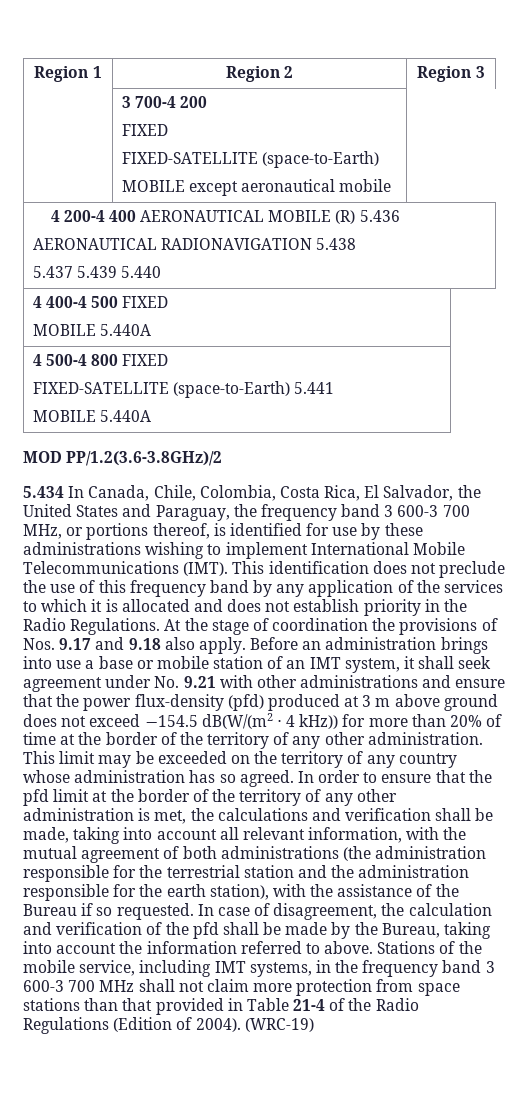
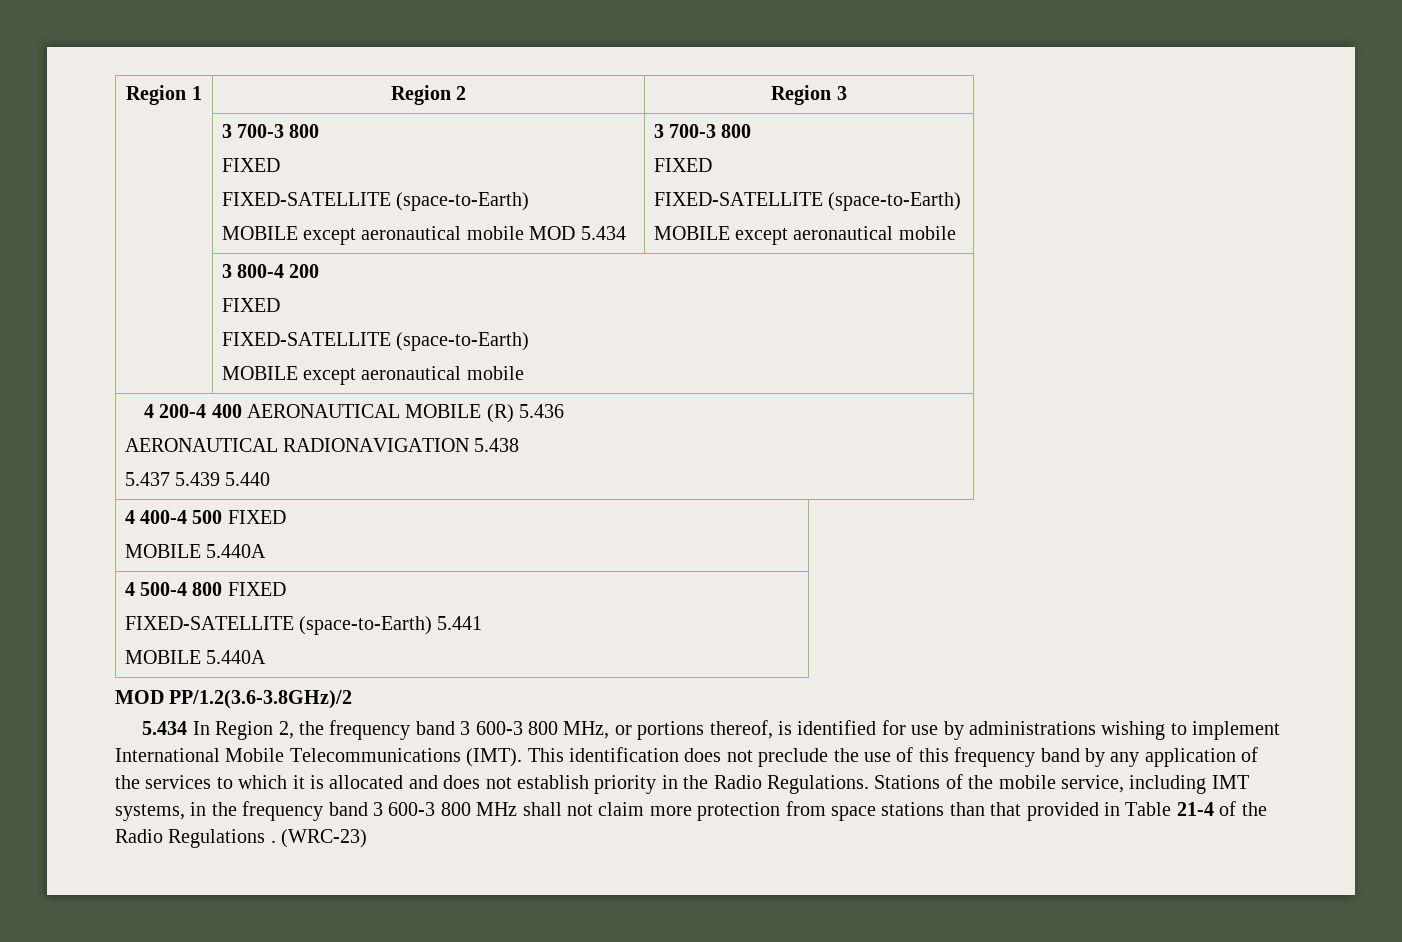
[135,96,177,108] 700-4 -> [236,124,320,138] [221,158,280,172] [221,192,529,211] [221,226,626,245] [653,124,752,138] [653,158,712,172] [653,192,961,211] [653,226,956,245] [221,264,284,278] 700-3 800 // FIXED // FIXED-SATELLITE (space-to-Earth) // MOBILE except aeronautical mobile MOD 5.434 | 3 700-3 800 // FIXED // FIXED-SATELLITE (space-to-Earth) // MOBILE except aeronautical mobile // | 3 800-4
[88,485,481,501] [23,504,470,521] Canada, Chile, Colombia, Costa Rica, El Salvador, the United States and Paraguay, the frequency band 3 600-3 700 -> [215,720,559,740] Region 2, the frequency band 3 600-3 800
[384,523,423,536] these -> (964, 730) none
[164,618,498,635] [23,637,488,654] [23,656,492,673] [23,675,506,692] [23,694,498,711] [23,713,503,729] [23,732,483,749] [23,751,457,768] [23,770,492,787] [23,789,397,806] [23,808,494,824] [23,827,467,844] [23,846,487,863] [23,865,470,882] [23,884,459,901] [23,903,492,920] [23,922,492,939] [23,941,374,954] At the stage of coordination the provisions of Nos. 9.17 and 9.18 also apply. Before an administration brings into use a base or mobile station of an IMT system, it shall seek agreement under No. 9.21 with other administrations and ensure that the power flux-density (pfd) produced at 3 m above ground does not exceed −154.5 dB(W/(m2 ⋅ 4 kHz)) for more than 20% of time at the border of the territory of any other administration. This limit may be exceeded on the territory of any country whose administration has so agreed. In order to ensure that the pfd limit at the border of the territory of any other administration is met, the calculations and verification shall be made, taking into account all relevant information, with the mutual agreement of both administrations (the administration responsible for the terrestrial station and the administration responsible for the earth station), with the assistance of the Bureau if so requested. In case of disagreement, the calculation and verification of the pfd shall be made by the Bureau, taking into account the information referred to above. -> (869, 784) none
[68,980,96,992] 700 -> [440,802,471,816] 800
[113,1017,314,1032] (Edition of 2004). (WRC-19) -> [270,829,368,848] . (WRC-23)

